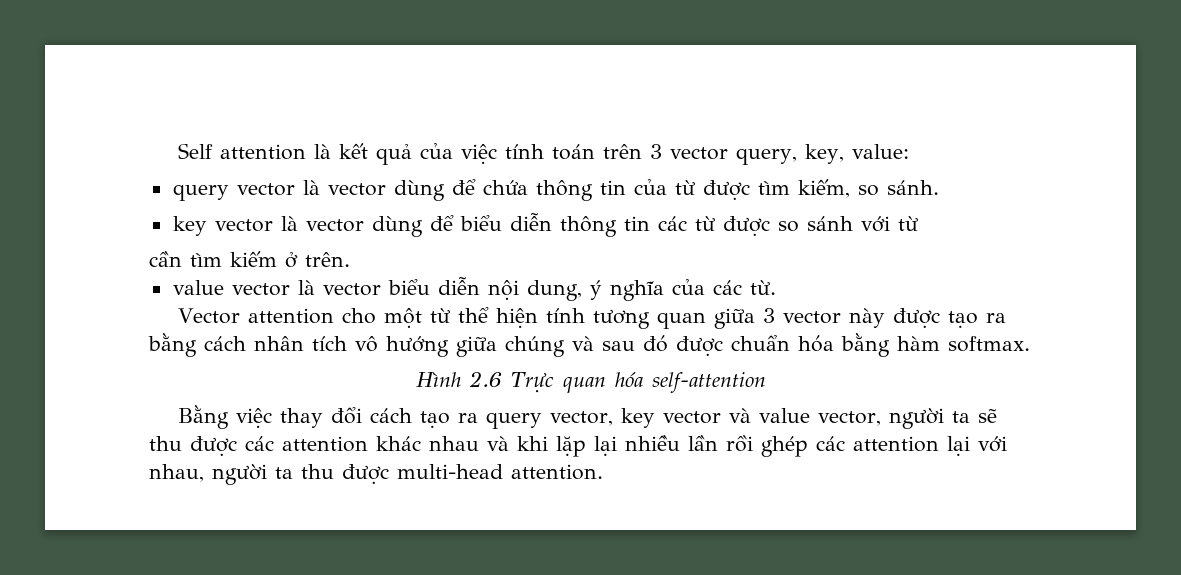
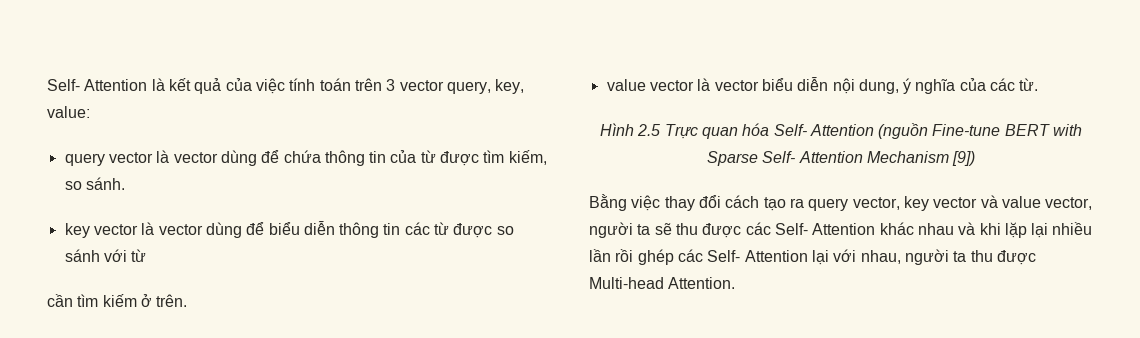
[177,143,306,160] Self attention -> [47,79,148,91] Self- Attention
[177,307,1006,329] [148,333,1030,357] // Vector attention cho một từ thể hiện tính tương quan giữa 3 vector này được tạo ra bằng cách nhân tích vô hướng giữa chúng và sau đó được chuẩn hóa bằng hàm softmax. -> (1039, 84) none
[468,371,502,387] 2.6 -> [637,124,661,136] 2.5
[651,372,766,393] self-attention -> [773,123,1083,139] [706,151,976,166] Self- Attention (nguồn Fine-tune BERT with Sparse Self- Attention Mechanism [9])
[282,436,368,452] attention -> [774,223,876,235] Self- Attention
[853,436,939,452] attention -> [707,250,808,262] Self- Attention
[397,464,603,480] multi-head attention. -> [589,277,736,289] Multi-head Attention.

